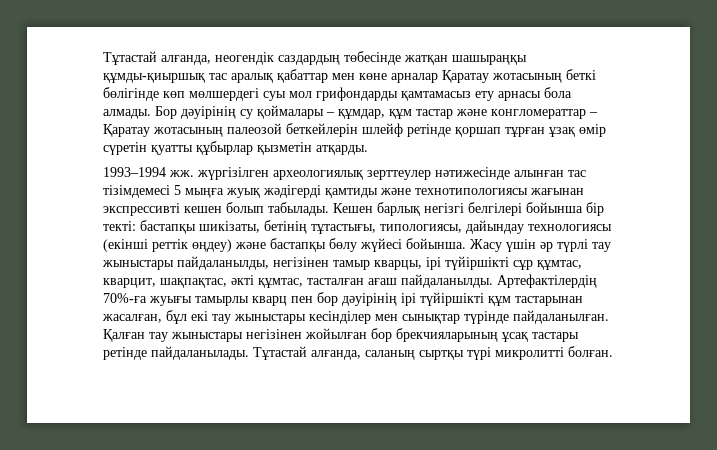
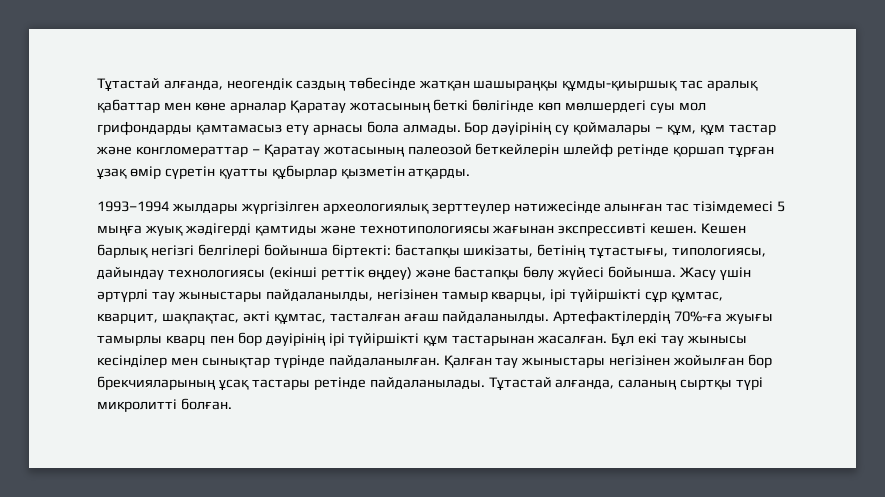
[278,55,340,65] саздардың -> [295,80,346,91] саздың
[338,109,385,119] құмдар, -> [667,124,697,136] құм,
[169,170,194,177] жж. -> [171,203,238,214] жылдары
[184,202,329,216] кешен болып табылады. -> [650,225,698,234] кешен.
[586,202,604,216] [103,221,136,231] бір текті: -> [331,244,391,258] біртекті:
[540,239,588,252] әр түрлі -> [97,289,148,303] әртүрлі
[102,310,187,324] жасалған, бұл -> [537,333,635,347] жасалған. Бұл
[234,314,306,324] жыныстары -> [686,335,747,344] жынысы

